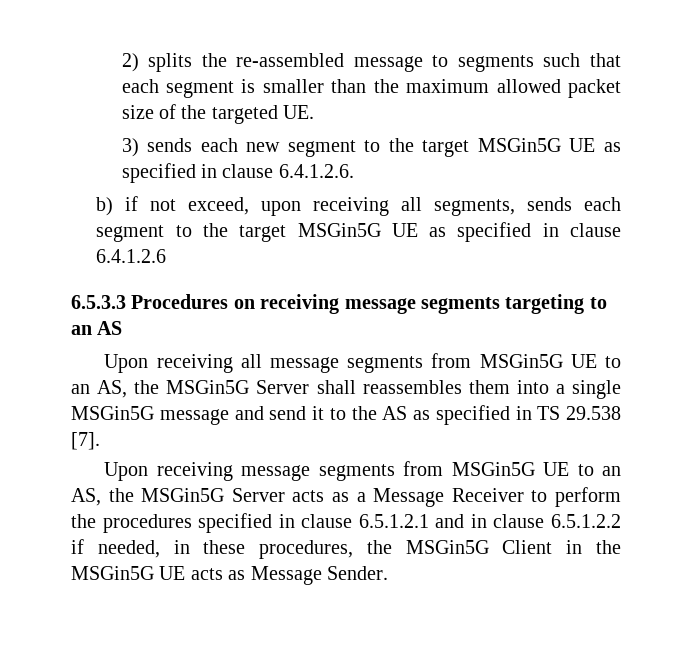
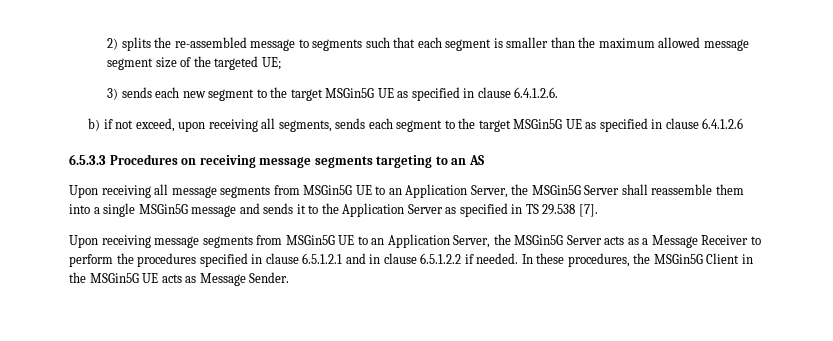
[568,79,621,98] packet -> [703,39,749,51] [107,58,154,70] message segment
[283,105,315,119] UE. -> [261,57,281,70] UE;
[97,380,128,398] AS, -> [405,184,508,198] Application Server,
[362,380,462,394] reassembles -> [651,184,713,195] reassemble
[269,406,307,420] send -> [263,203,294,214] sends
[382,406,408,420] AS -> [342,203,443,217] Application Server
[71,488,101,506] AS, -> [387,234,491,248] Application Server,
[97,540,190,558] needed, in -> [476,253,533,264] needed. In

